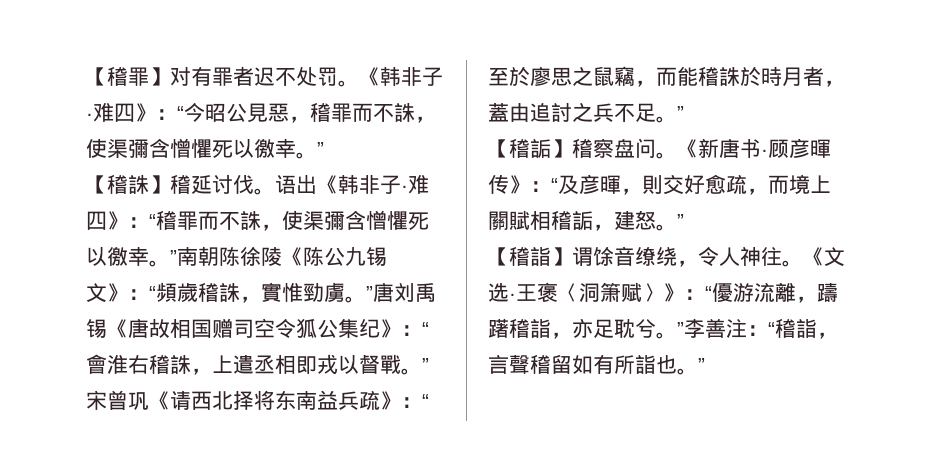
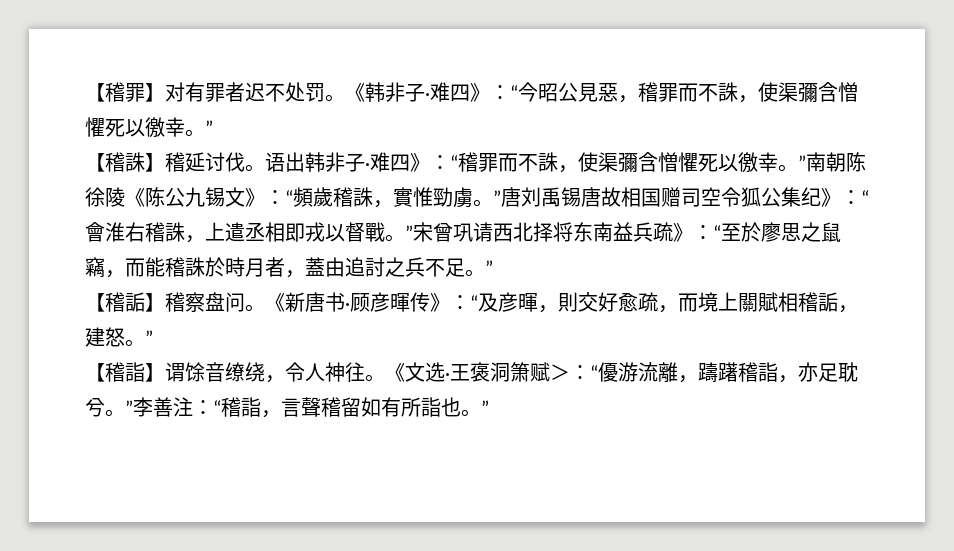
[317,175,338,194] 《 -> (305, 162) none
[107,319,128,338] 《 -> (581, 197) none
[149,391,170,410] 《 -> (473, 232) none
[558,282,684,302] 〈洞箫赋〉》 -> [490,362,570,382] 洞箫赋＞

